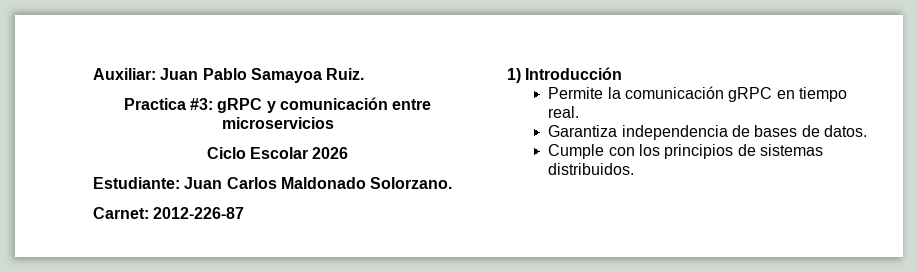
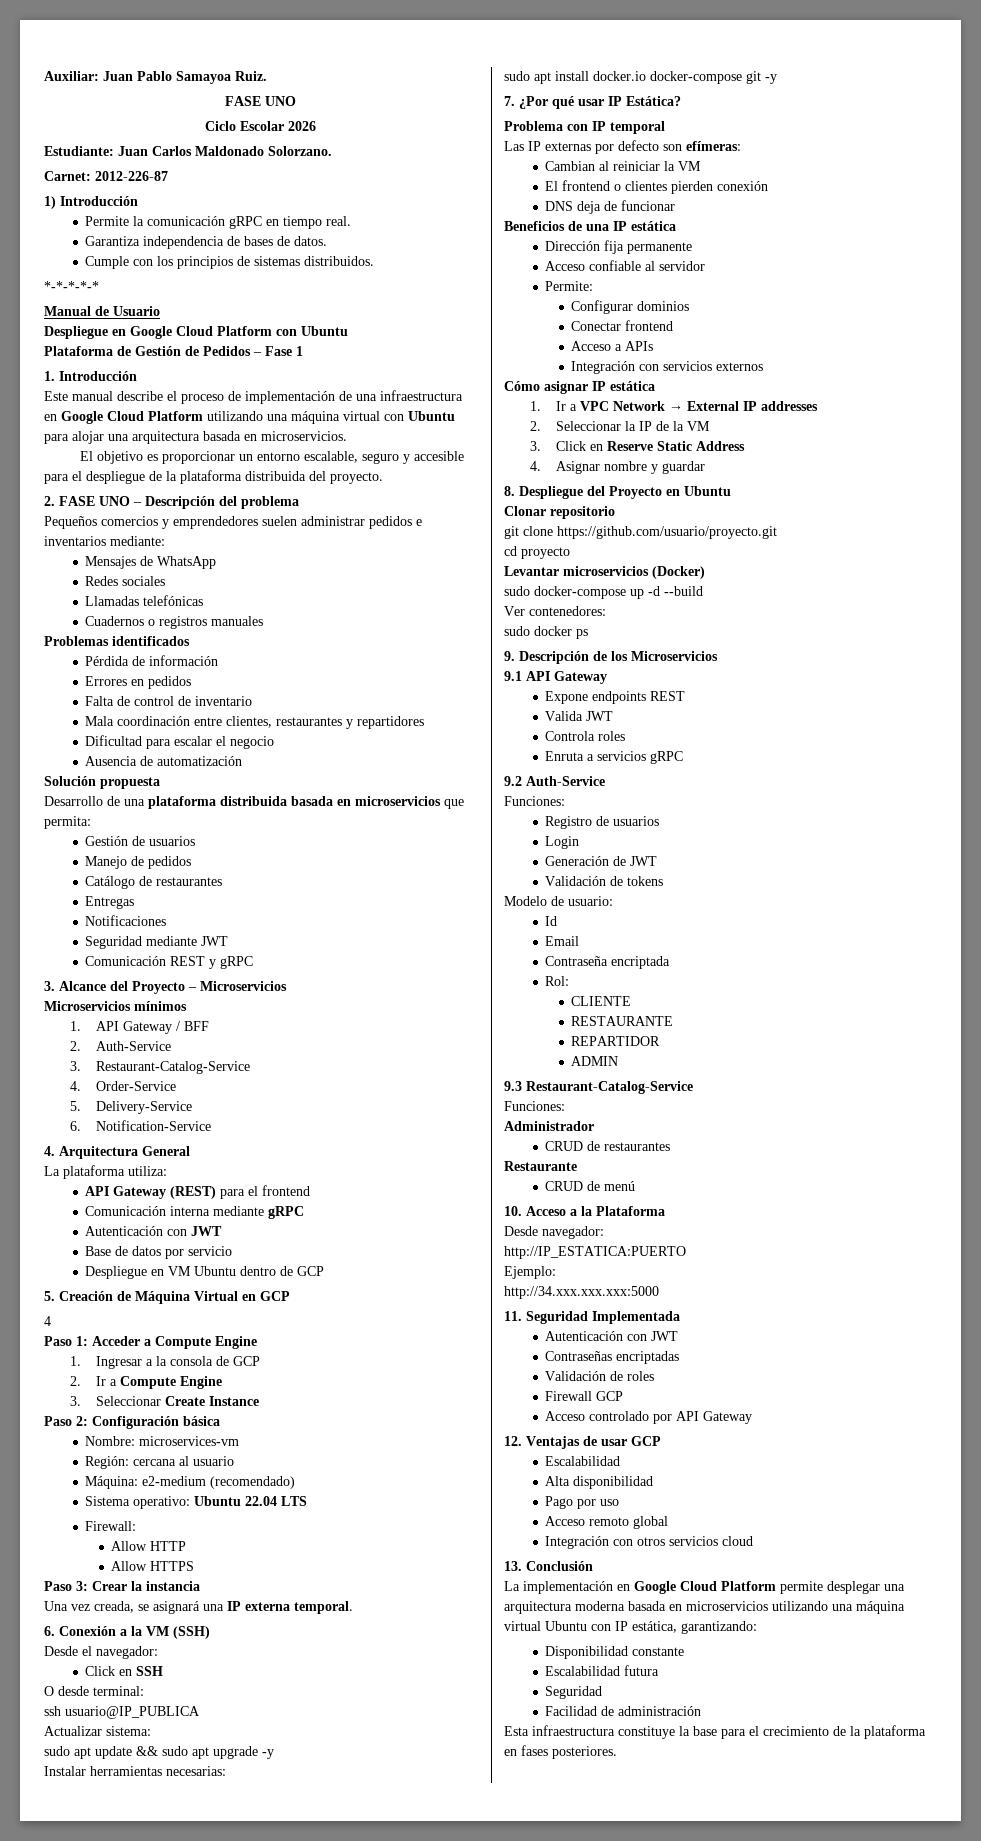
[123,97,432,113] [221,117,334,129] Practica #3: gRPC y comunicación entre microservicios -> [225,96,296,106] FASE UNO
(635, 169) none -> [44,281,99,291] [44,306,160,316] [44,326,348,339] [44,346,303,356] [44,371,137,381] [44,390,463,404] [44,411,455,424] [44,431,347,444] [79,451,464,464] [44,470,383,484] [44,496,299,509] [44,516,422,529] [44,536,165,546] [85,556,217,569] [85,576,166,586] [85,595,204,606] [85,616,264,629] [44,636,190,646] [85,655,219,666] [85,676,192,689] [85,696,253,706] [85,716,425,729] [85,735,275,749] [85,756,243,766] [44,776,160,789] [44,796,464,809] [44,816,91,829] [85,836,196,846] [85,856,192,869] [85,876,223,889] [85,896,135,909] [85,915,167,926] [85,936,229,949] [85,956,254,969] [44,981,287,994] [44,1001,187,1011] [69,1021,209,1034] [69,1041,171,1051] [69,1061,250,1074] [69,1081,176,1091] [69,1101,192,1114] [69,1120,211,1131] [44,1146,190,1159] [44,1165,167,1179] [85,1185,311,1199] [85,1206,305,1219] [85,1226,223,1236] [85,1246,233,1259] [85,1266,325,1279] [44,1291,290,1304] [44,1316,51,1326] [44,1336,257,1349] [69,1356,260,1369] [69,1376,222,1389] [69,1396,259,1406] [44,1416,220,1429] [85,1436,240,1446] [85,1456,235,1469] [85,1476,296,1489] [85,1496,308,1509] [85,1521,137,1531] [111,1541,187,1551] [111,1561,195,1571] [44,1581,200,1591] [44,1601,353,1614] [44,1626,210,1639] [44,1646,158,1659] [85,1666,164,1676] [44,1686,144,1696] [44,1706,200,1719] [44,1726,151,1736] [44,1746,274,1759] [44,1766,226,1776] [504,71,777,84] [504,96,681,109] [504,121,665,134] [504,140,741,154] [545,161,702,171] [545,180,769,194] [545,200,676,214] [504,221,676,231] [545,240,693,254] [545,260,706,271] [545,281,594,291] [571,300,690,314] [571,320,674,331] [571,341,654,351] [571,361,764,374] [504,381,655,394] [529,401,818,411] [529,421,710,431] [529,441,745,451] [529,461,705,474] [504,486,731,499] [504,506,615,519] [504,526,777,539] [504,546,570,559] [504,566,705,579] [504,586,703,599] [504,606,606,616] [504,626,588,639] [504,651,718,664] [504,671,607,684] [545,691,686,704] [545,711,614,721] [545,731,626,741] [545,751,684,764] [504,776,605,786] [504,796,565,806] [545,816,660,829] [545,836,580,849] [545,856,658,866] [545,876,664,886] [504,896,613,906] [545,916,558,926] [545,936,580,946] [545,956,671,969] [545,976,570,986] [571,996,632,1006] [571,1016,674,1026] [571,1036,661,1046] [571,1056,619,1066] [504,1081,693,1094] [504,1101,565,1111] [504,1121,594,1131] [545,1141,671,1151] [504,1161,577,1171] [545,1181,636,1191] [504,1206,665,1216] [504,1226,604,1239] [504,1246,686,1259] [504,1266,556,1279] [504,1286,659,1299] [504,1311,680,1324] [545,1331,679,1341] [545,1351,680,1364] [545,1371,655,1381] [545,1391,624,1401] [545,1411,753,1424] [504,1436,661,1449] [545,1456,621,1466] [545,1476,654,1489] [545,1496,620,1509] [545,1516,669,1529] [545,1536,754,1549] [504,1561,593,1571] [504,1581,905,1594] [504,1601,905,1614] [504,1621,757,1634] [545,1646,685,1659] [545,1665,660,1676] [545,1686,603,1699] [545,1706,702,1716] [504,1725,926,1739] [504,1745,617,1759] // *-*-*-*-* // Manual de Usuario // Despliegue en Google Cloud Platform con Ubuntu // Plataforma de Gestión de Pedidos – Fase 1 // 1. Introducción // Este manual describe el proceso de implementación de una infraestructura en Google Cloud Platform utilizando una máquina virtual con Ubuntu para alojar una arquitectura basada en microservicios. // El objetivo es proporcionar un entorno escalable, seguro y accesible para el despliegue de la plataforma distribuida del proyecto. // 2. FASE UNO – Descripción del problema // Pequeños comercios y emprendedores suelen administrar pedidos e inventarios mediante: // Mensajes de WhatsApp // Redes sociales // Llamadas telefónicas // Cuadernos o registros manuales // Problemas identificados // Pérdida de información // Errores en pedidos // Falta de control de inventario // Mala coordinación entre clientes, restaurantes y repartidores // Dificultad para escalar el negocio // Ausencia de automatización // Solución propuesta // Desarrollo de una plataforma distribuida basada en microservicios que permita: // Gestión de usuarios // Manejo de pedidos // Catálogo de restaurantes // Entregas // Notificaciones // Seguridad mediante JWT // Comunicación REST y gRPC // 3. Alcance del Proyecto – Microservicios // Microservicios mínimos // 1. API Gateway / BFF // 2. Auth-Service // 3. Restaurant-Catalog-Service // 4. Order-Service // 5. Delivery-Service // 6. Notification-Service // 4. Arquitectura General // La plataforma utiliza: // API Gateway (REST) para el frontend // Comunicación interna mediante gRPC // Autenticación con JWT // Base de datos por servicio // Despliegue en VM Ubuntu dentro de GCP // 5. Creación de Máquina Virtual en GCP // 4 // Paso 1: Acceder a Compute Engine // 1. Ingresar a la consola de GCP // 2. Ir a Compute Engine // 3. Seleccionar Create Instance // Paso 2: Configuración básica // Nombre: microservices-vm // Región: cercana al usuario // Máquina: e2-medium (recomendado) // Sistema operativo: Ubuntu 22.04 LTS // Firewall: // Allow HTTP // Allow HTTPS // Paso 3: Crear la instancia // Una vez creada, se asignará una IP externa temporal. // 6. Conexión a la VM (SSH) // Desde el navegador: // Click en SSH // O desde terminal: // ssh usuario@IP_PUBLICA // Actualizar sistema: // sudo apt update && sudo apt upgrade -y // Instalar herramientas necesarias: // sudo apt install docker.io docker-compose git -y // 7. ¿Por qué usar IP Estática? // Problema con IP temporal // Las IP externas por defecto son efímeras: // Cambian al reiniciar la VM // El frontend o clientes pierden conexión // DNS deja de funcionar // Beneficios de una IP estática // Dirección fija permanente // Acceso confiable al servidor // Permite: // Configurar dominios // Conectar frontend // Acceso a APIs // Integración con servicios externos // Cómo asignar IP estática // 1. Ir a VPC Network → External IP addresses // 2. Seleccionar la IP de la VM // 3. Click en Reserve Static Address // 4. Asignar nombre y guardar // 8. Despliegue del Proyecto en Ubuntu // Clonar repositorio // git clone https://github.com/usuario/proyecto.git // cd proyecto // Levantar microservicios (Docker) // sudo docker-compose up -d --build // Ver contenedores: // sudo docker ps // 9. Descripción de los Microservicios // 9.1 API Gateway // Expone endpoints REST // Valida JWT // Controla roles // Enruta a servicios gRPC // 9.2 Auth-Service // Funciones: // Registro de usuarios // Login // Generación de JWT // Validación de tokens // Modelo de usuario: // Id // Email // Contraseña encriptada // Rol: // CLIENTE // RESTAURANTE // REPARTIDOR // ADMIN // 9.3 Restaurant-Catalog-Service // Funciones: // Administrador // CRUD de restaurantes // Restaurante // CRUD de menú // 10. Acceso a la Plataforma // Desde navegador: // http://IP_ESTATICA:PUERTO // Ejemplo: // http://34.xxx.xxx.xxx:5000 // 11. Seguridad Implementada // Autenticación con JWT // Contraseñas encriptadas // Validación de roles // Firewall GCP // Acceso controlado por API Gateway // 12. Ventajas de usar GCP // Escalabilidad // Alta disponibilidad // Pago por uso // Acceso remoto global // Integración con otros servicios cloud // 13. Conclusión // La implementación en Google Cloud Platform permite desplegar una arquitectura moderna basada en microservicios utilizando una máquina virtual Ubuntu con IP estática, garantizando: // Disponibilidad constante // Escalabilidad futura // Seguridad // Facilidad de administración // Esta infraestructura constituye la base para el crecimiento de la plataforma en fases posteriores.

